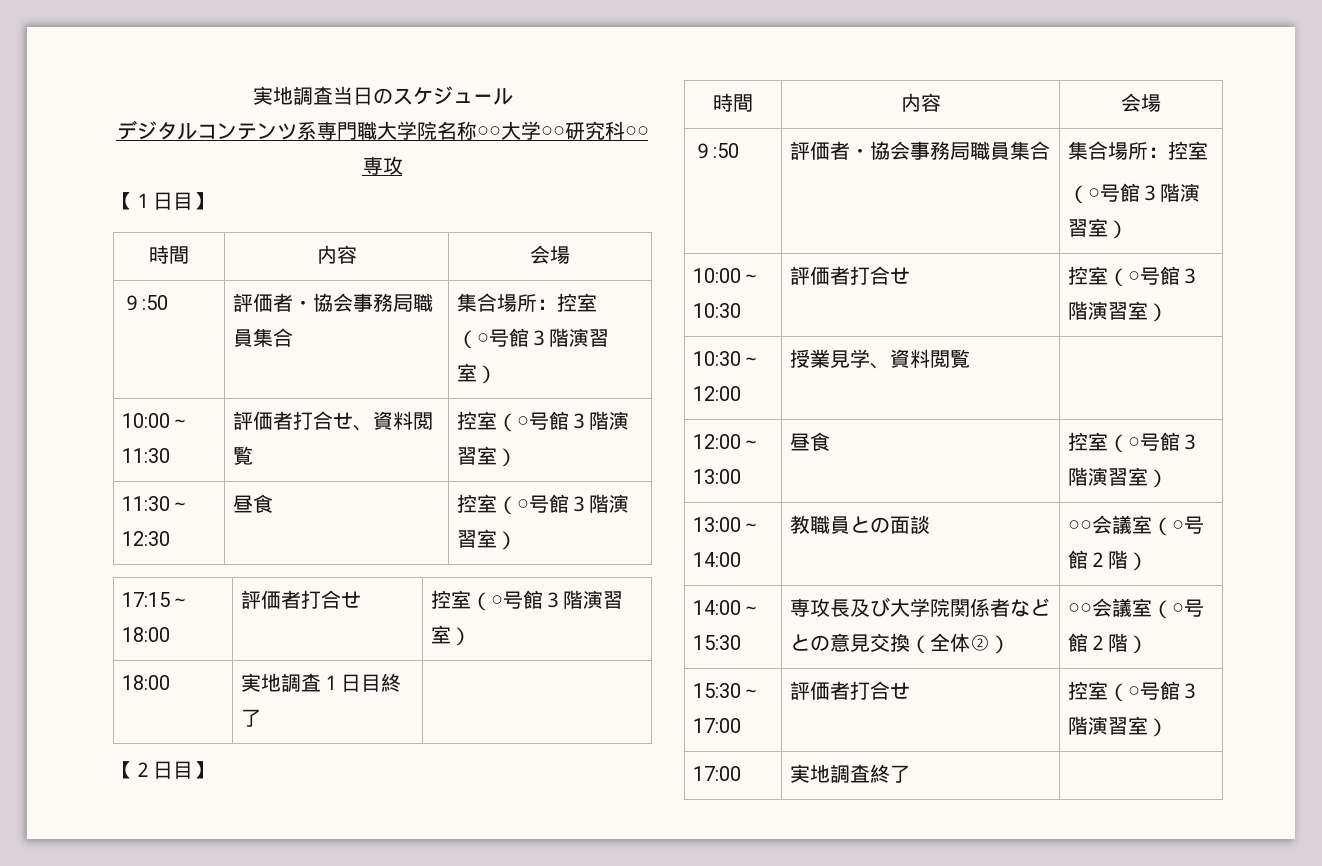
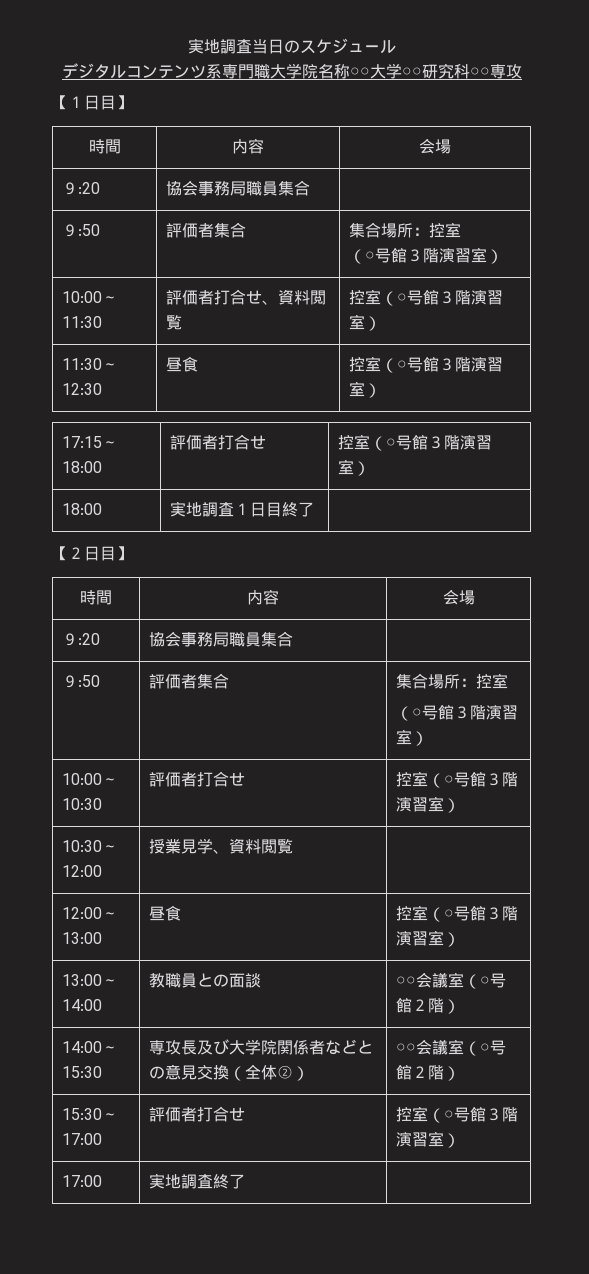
[141,295,168,310] [232,293,433,312] [232,328,293,347] :50 | 評価者・協会事務局職員集合 | -> [77,182,100,194] [165,180,310,196] [61,224,100,237] [165,222,246,238] :20 | 協会事務局職員集合 | // ９:50 | 評価者集合 |
[712,143,739,158] [789,141,1050,160] :50 | 評価者・協会事務局職員集合 | -> [77,633,100,645] [148,631,293,647] [61,675,100,688] [148,673,229,689] :20 | 協会事務局職員集合 | // ９:50 | 評価者集合 |

